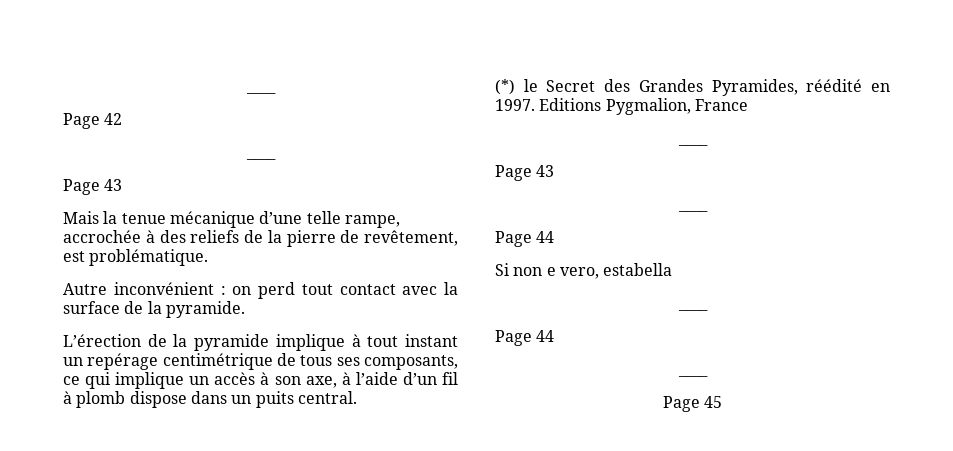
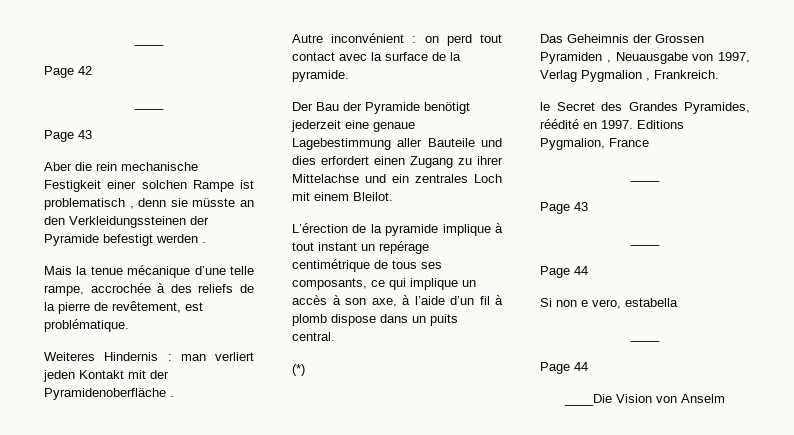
(123, 185) none -> [44,162,198,171] [44,180,254,192] [44,198,254,210] [44,216,209,228] [44,234,206,246] // Aber die rein mechanische Festigkeit einer solchen Rampe ist problematisch , denn sie müsste an den Verkleidungssteinen der Pyramide befestigt werden .
(209, 257) none -> [44,352,254,361] [43,370,169,382] [44,388,174,400] // Weiteres Hindernis : man verliert jeden Kontakt mit der Pyramidenoberfläche .
(245, 309) none -> [292,102,470,114] [291,120,415,132] [292,138,502,150] [292,156,503,168] [292,174,502,183] [292,192,393,201] // Der Bau der Pyramide benötigt jederzeit eine genaue Lagebestimmung aller Bauteile und dies erfordert einen Zugang zu ihrer Mittelachse und ein zentrales Loch mit einem Bleilot.
(515, 87) none -> [540,34,704,43] [540,52,750,64] [540,70,719,82] // Das Geheimnis der Grossen Pyramiden , Neuausgabe von 1997, Verlag Pygmalion , Frankreich. //
[677,375,708,377] [662,396,723,412] ____ // Page 45 -> [564,394,725,406] ____Die Vision von Anselm

